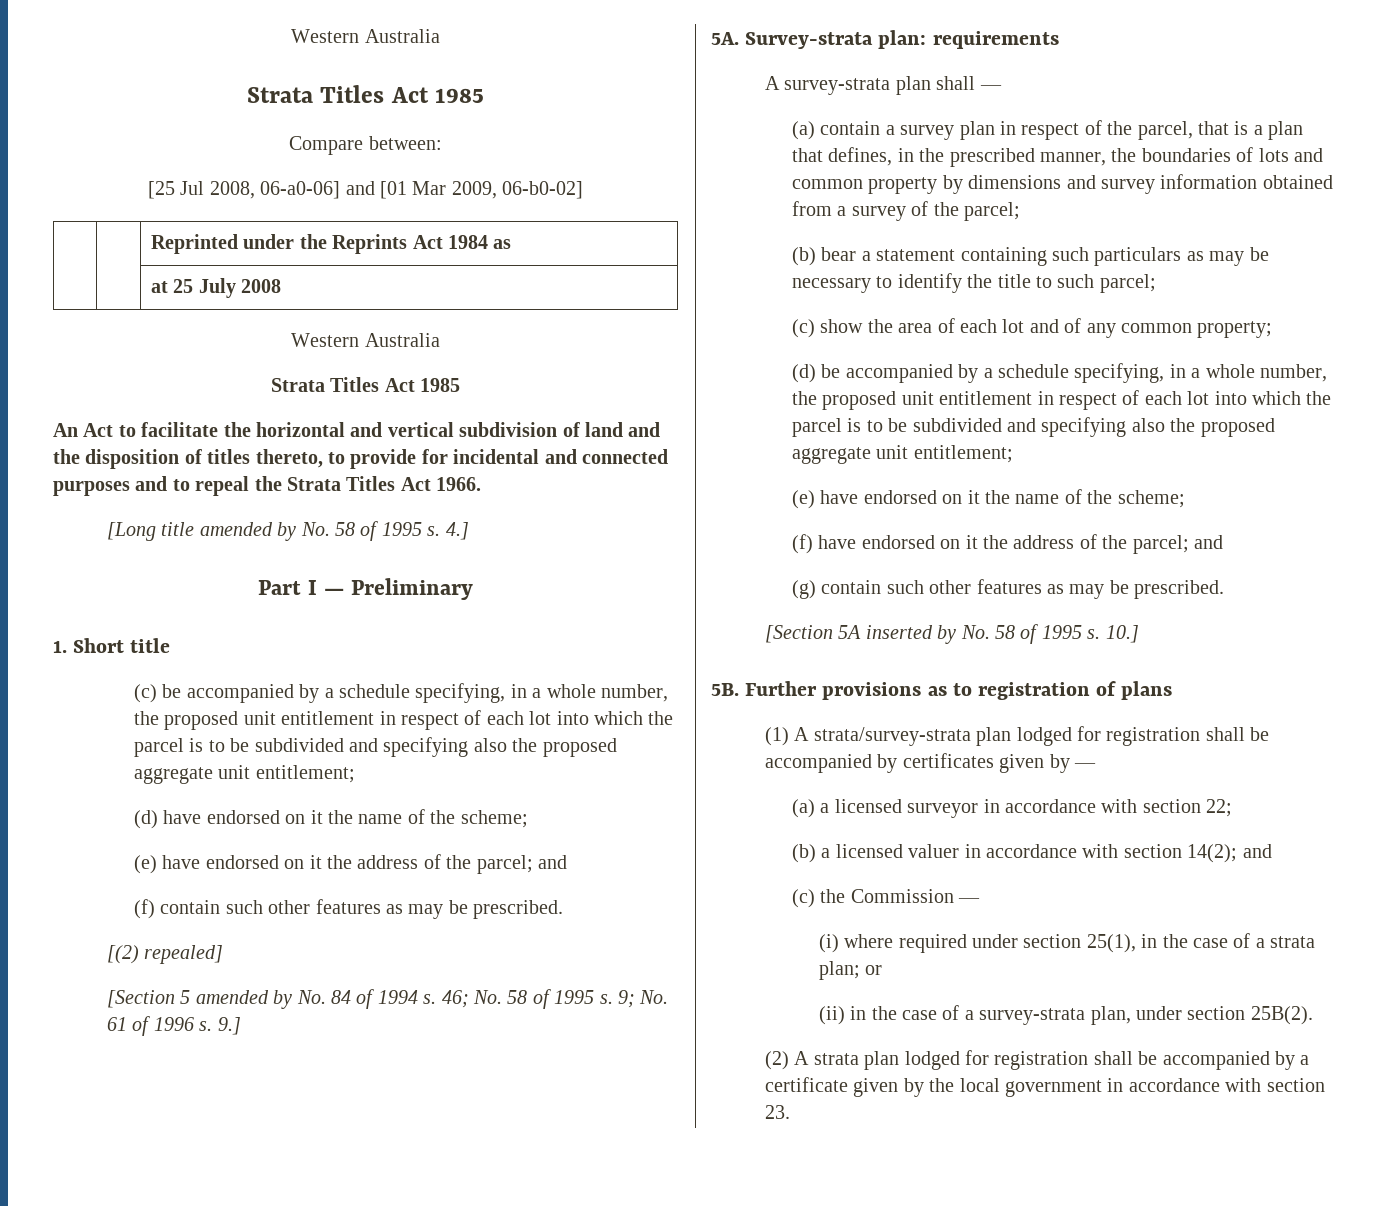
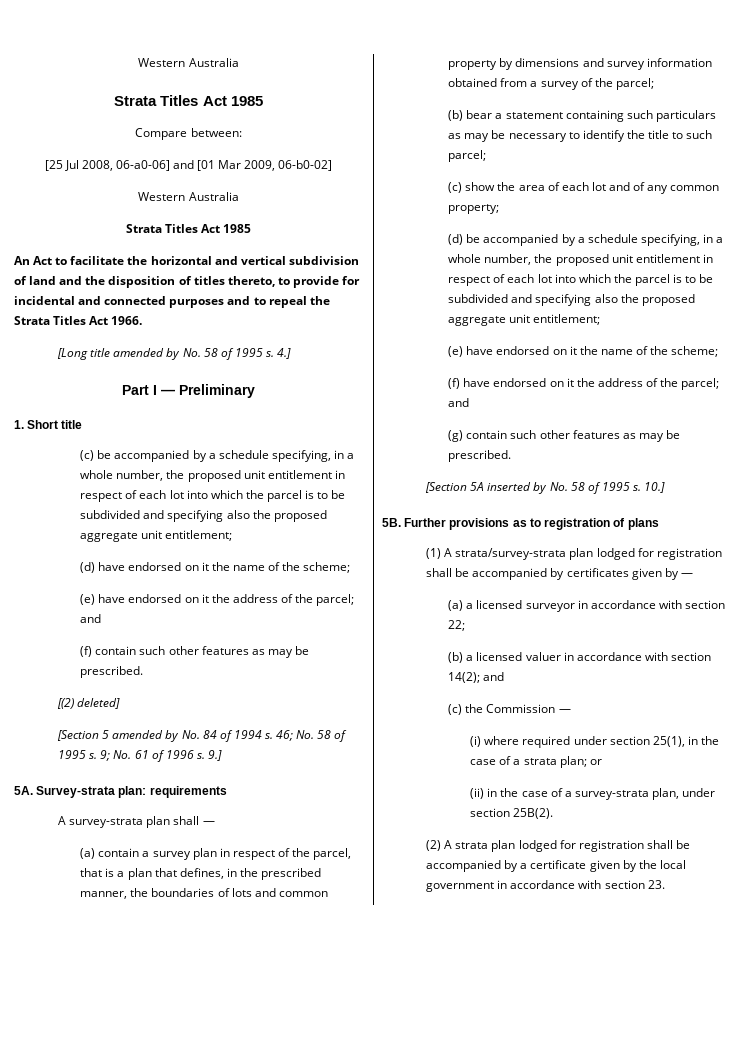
[150,234,512,254] [150,278,282,298] // | | Reprinted under the Reprints Act 1984 as // | | at 25 July 2008 -> (333, 165) none
[144,945,224,964] repealed] -> [77,698,121,709] deleted]

